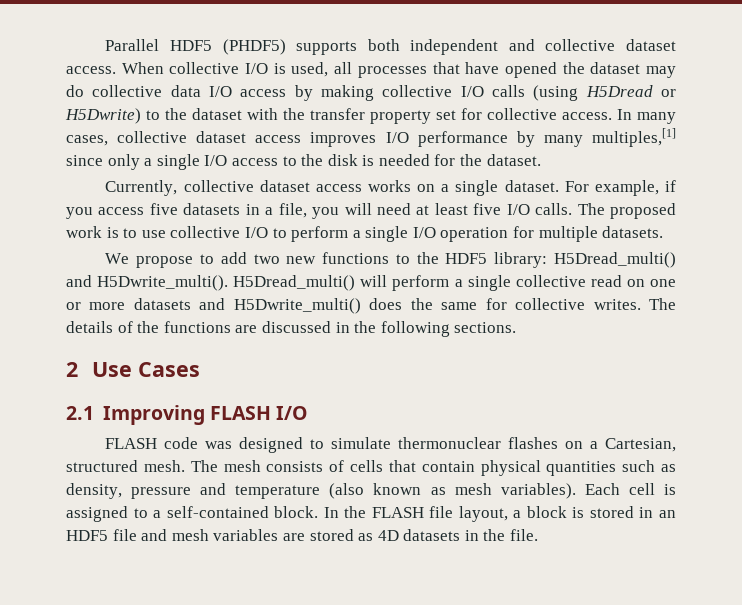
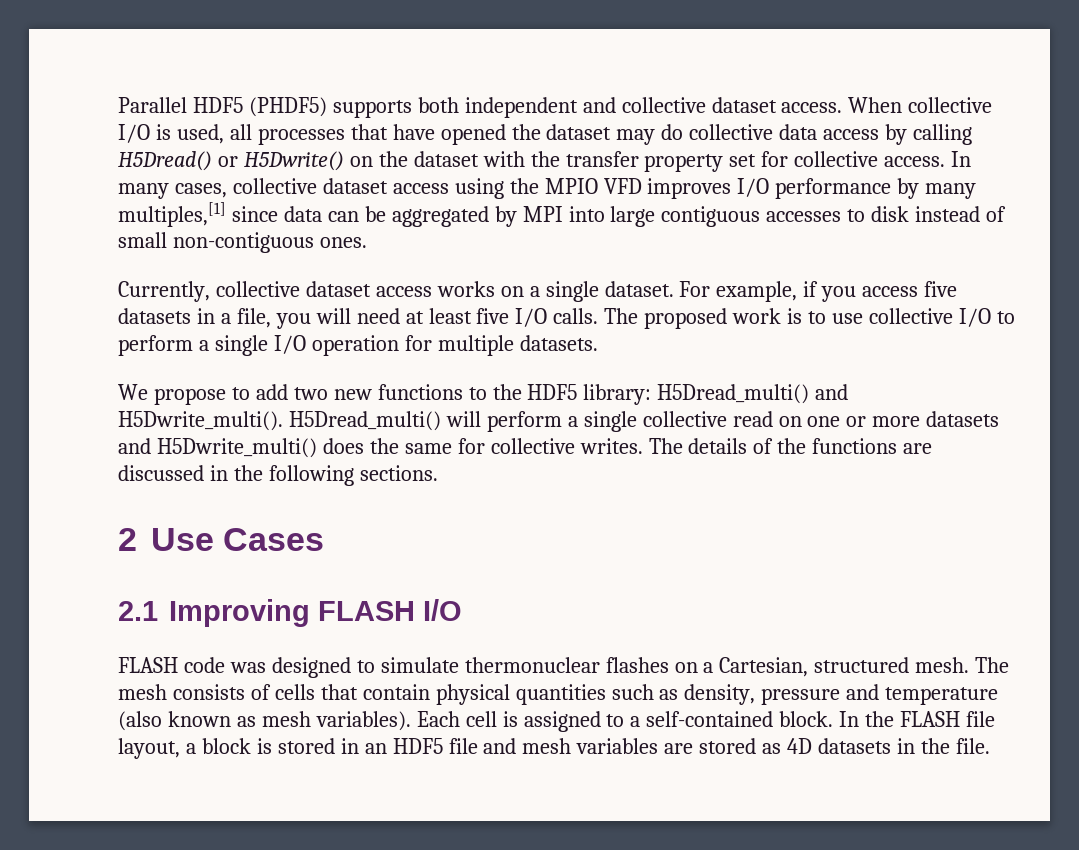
[209,86,232,97] I/O -> (818, 132) none
[321,85,676,101] [65,108,160,124] making collective I/O calls (using H5Dread or H5Dwrite) to -> [913,124,973,145] [118,151,373,171] calling H5Dread() or H5Dwrite() on
(302, 139) none -> [454,178,642,199] using the MPIO VFD
[107,154,541,170] only a single I/O access to the disk is needed for the dataset. -> [283,206,1007,227] [118,232,367,253] data can be aggregated by MPI into large contiguous accesses to disk instead of small non-contiguous ones.

